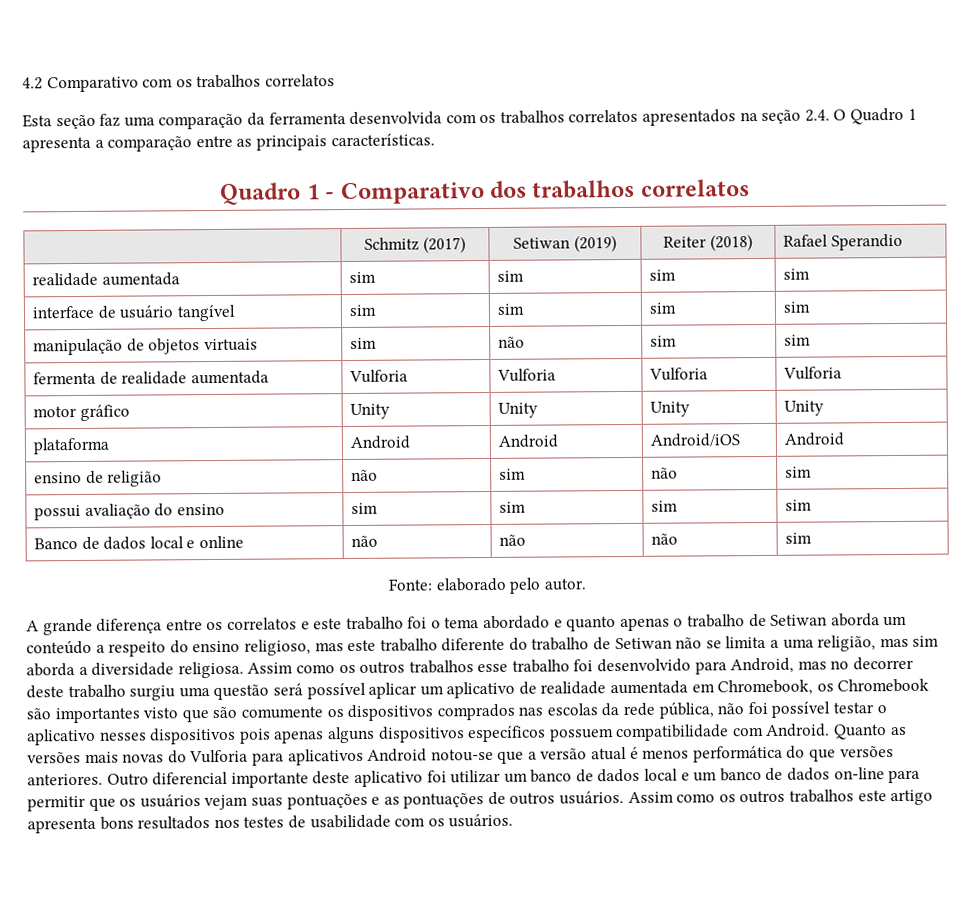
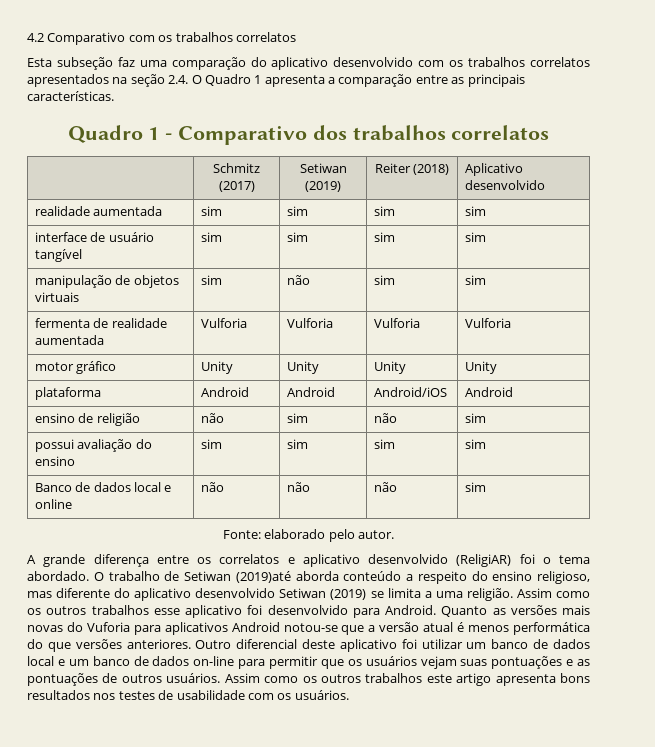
[55,114,96,130] seção -> [56,57,113,70] subseção
[246,111,443,126] da ferramenta desenvolvida -> [250,57,414,70] do aplicativo desenvolvido
[782,233,903,251] Rafael Sperandio -> [464,163,523,176] [464,180,545,190] Aplicativo desenvolvido
[313,613,908,632] este trabalho foi o tema abordado e quanto apenas o trabalho de Setiwan aborda um -> [302,554,590,567] [27,571,339,583] aplicativo desenvolvido (ReligiAR) foi o tema abordado. O trabalho de Setiwan (2019)até aborda
[347,635,940,652] [26,661,244,679] este trabalho diferente do trabalho de Setiwan não se limita a uma religião, mas sim aborda a diversidade religiosa. -> [56,588,513,601] diferente do aplicativo desenvolvido Setiwan (2019) se limita a uma religião.
[511,659,570,673] trabalho -> [185,605,242,618] aplicativo
[730,656,915,674] [26,678,930,701] [26,701,887,724] [27,724,764,746] Android, mas no decorrer deste trabalho surgiu uma questão será possível aplicar um aplicativo de realidade aumentada em Chromebook, os Chromebook são importantes visto que são comumente os dispositivos comprados nas escolas da rede pública, não foi possível testar o aplicativo nesses dispositivos pois apenas alguns dispositivos específicos possuem compatibilidade com -> (380, 613) none
[189,749,249,764] Vulforia -> [86,622,130,632] Vuforia
[230,772,309,788] importante -> (298, 644) none

